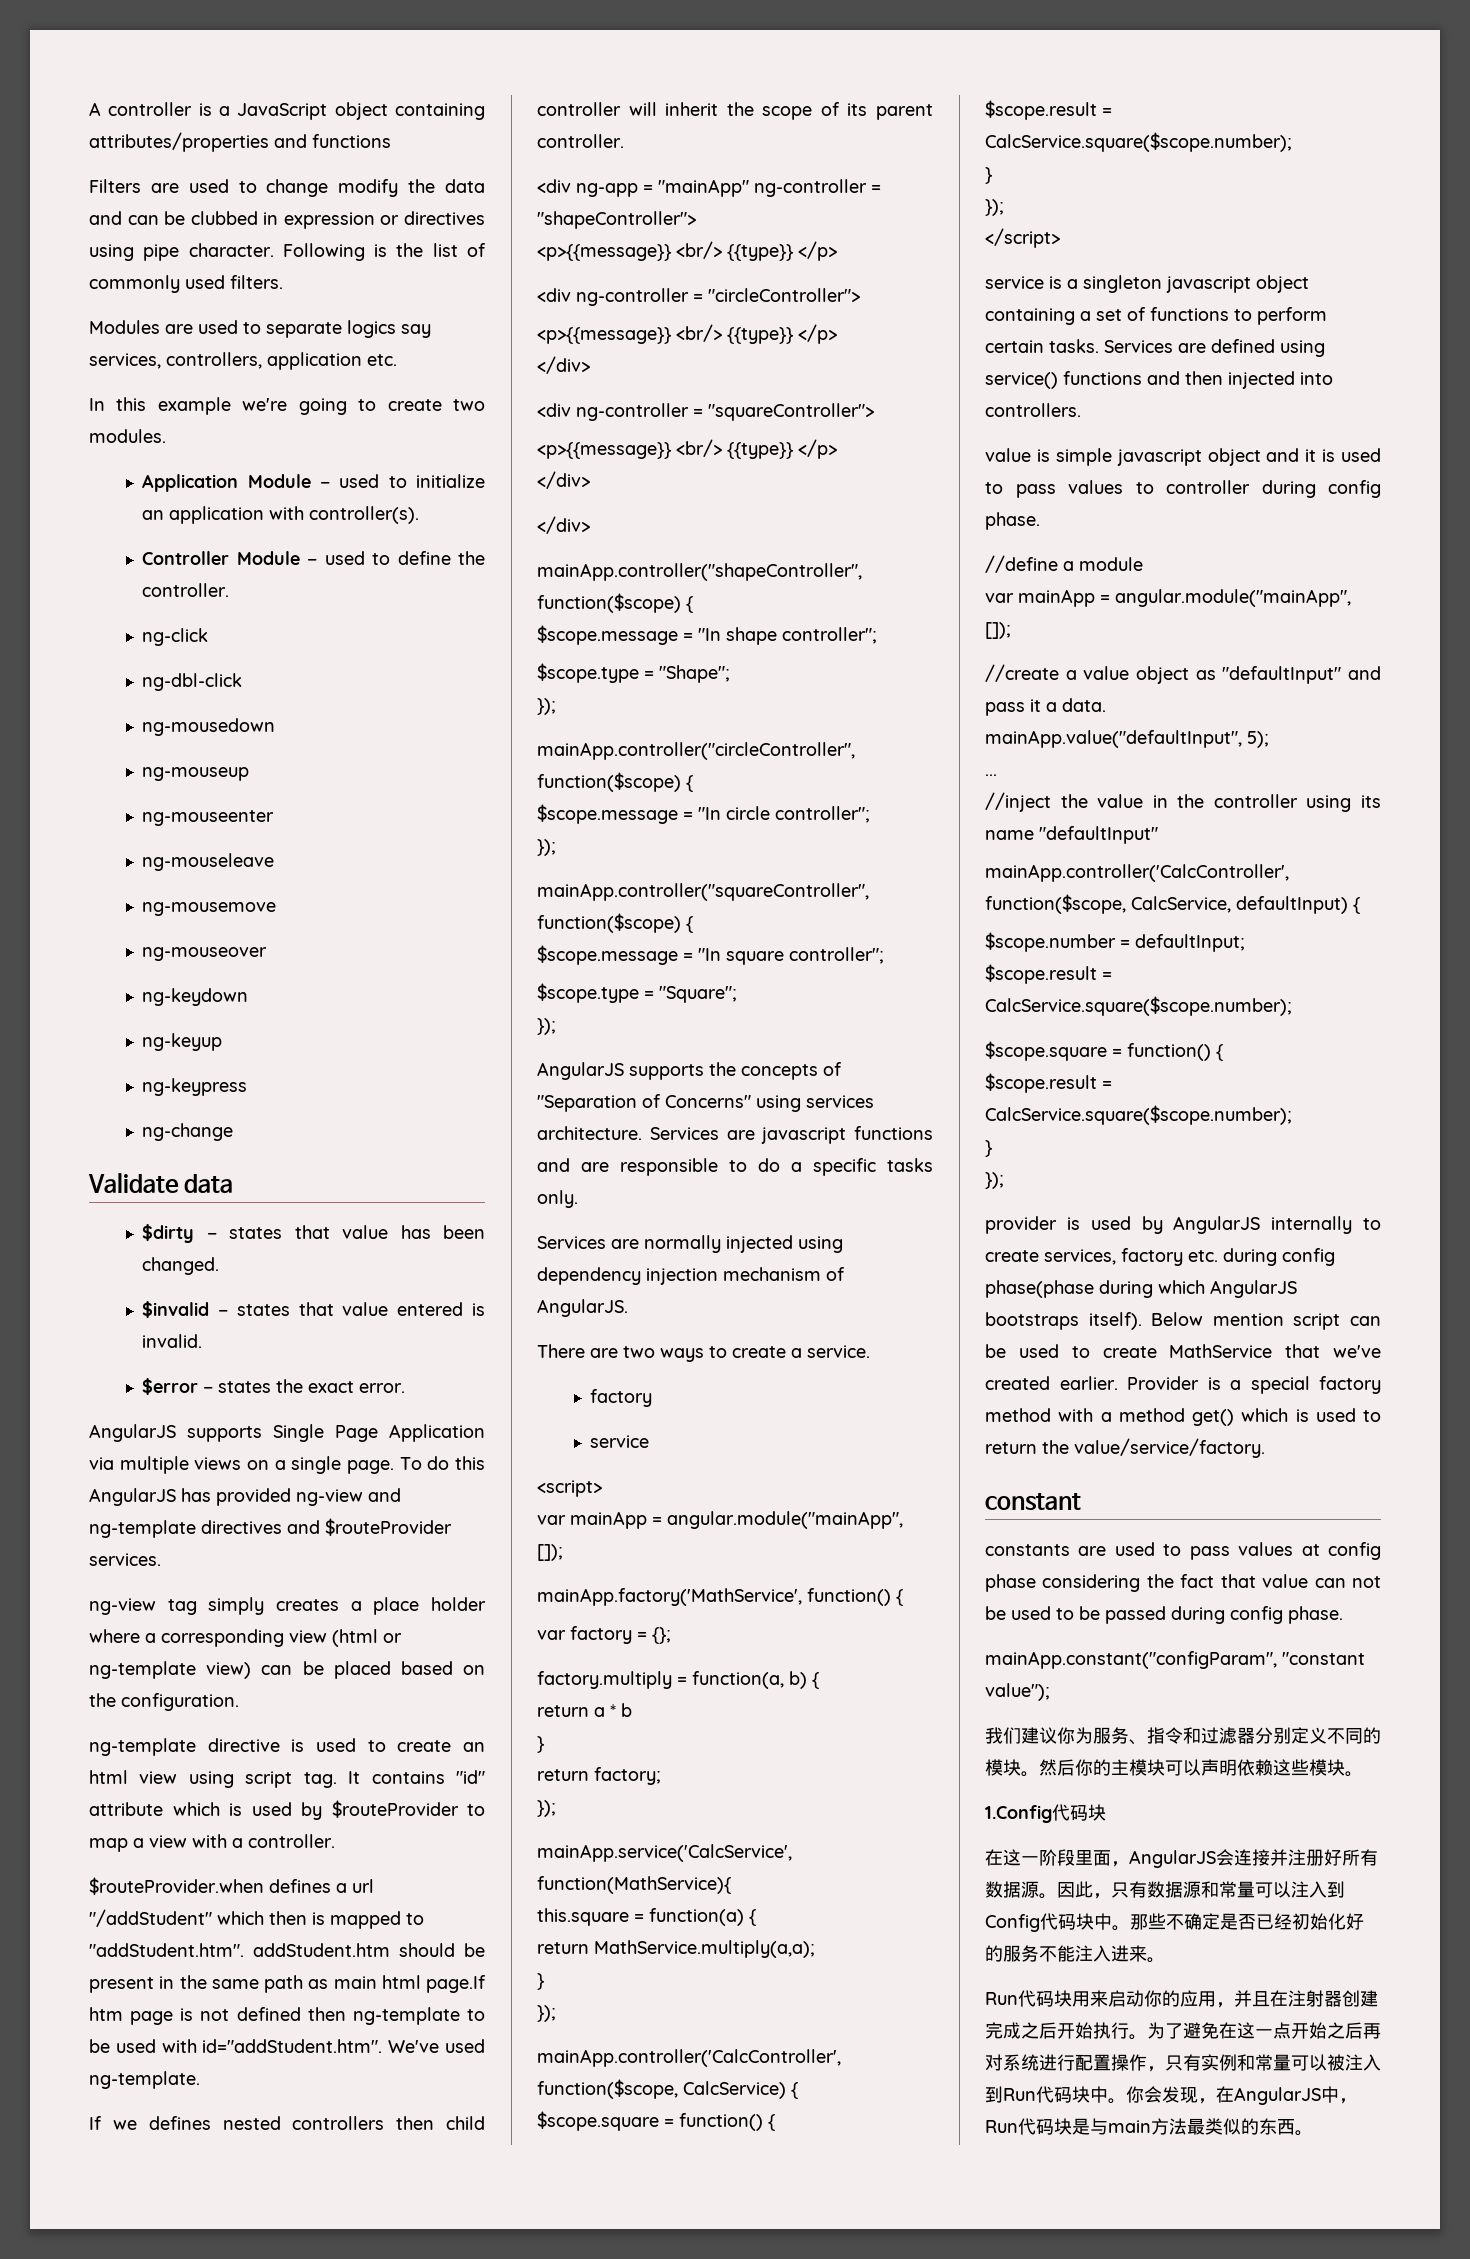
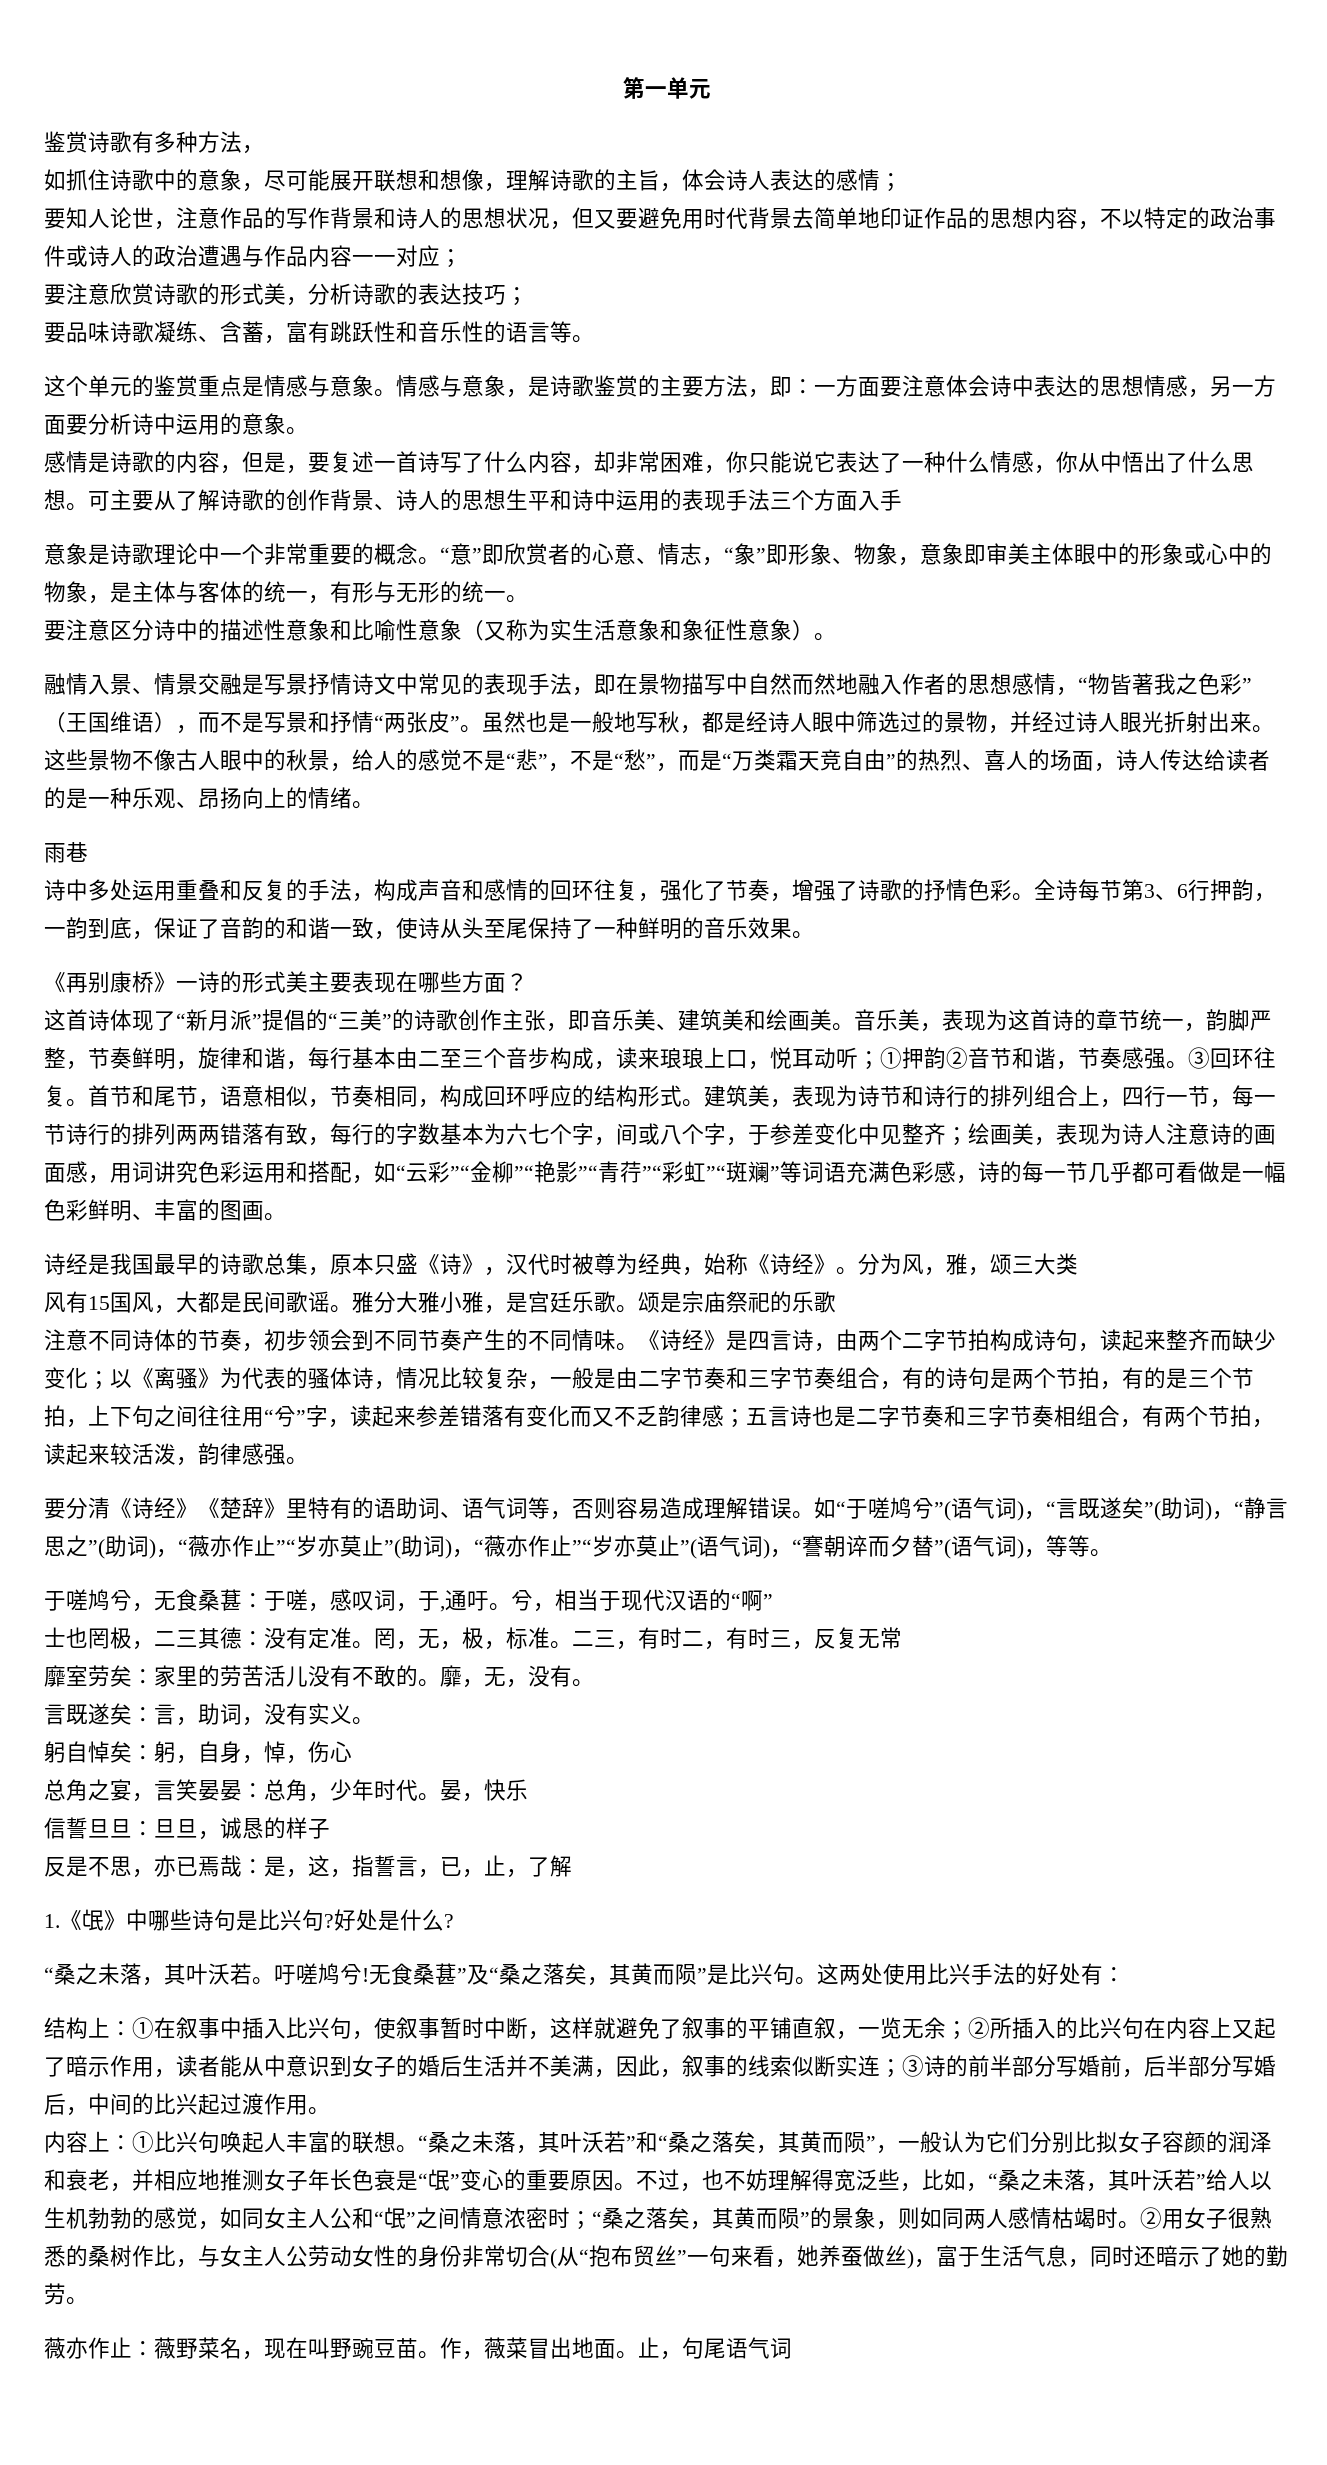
[89,102,485,120] [89,132,391,152] [89,179,485,197] [89,211,485,229] [89,243,486,261] [89,275,283,293] [89,320,431,338] [89,352,397,370] [89,397,485,415] [89,429,166,443] [142,474,485,492] [142,506,420,524] [142,551,485,565] [142,583,230,597] [142,628,209,646] [142,673,243,691] [142,718,276,736] [142,767,250,781] [142,810,275,826] [142,853,275,871] [142,902,277,916] [142,947,268,961] [142,988,249,1006] [142,1033,223,1051] [142,1078,248,1096] [142,1123,234,1141] [88,1173,234,1193] [142,1224,485,1243] [142,1257,220,1275] [142,1301,485,1318] [142,1334,203,1348] [142,1378,406,1395] [89,1424,485,1442] [89,1456,486,1474] [89,1488,401,1506] [89,1518,452,1538] [89,1553,161,1566] [89,1597,487,1615] [89,1629,402,1647] [89,1661,485,1679] [89,1693,239,1711] [89,1738,486,1756] [89,1770,485,1788] [89,1800,485,1820] [89,1834,335,1852] [89,1877,374,1895] [89,1909,424,1929] [89,1943,485,1957] [89,1975,486,1993] [89,2007,485,2025] [89,2039,485,2053] [89,2071,200,2089] [89,2116,485,2130] [537,102,933,120] [537,134,624,148] [537,179,881,197] [537,211,696,229] [537,241,837,261] [537,288,860,306] [537,324,837,344] [537,356,590,374] [537,403,874,421] [537,439,837,459] [537,471,590,489] [537,516,590,534] [537,563,862,581] [537,593,693,613] [537,625,877,645] [537,663,730,683] [537,698,556,715] [537,742,855,760] [537,772,693,792] [537,804,870,824] [537,839,556,856] [537,883,869,901] [537,913,693,933] [537,945,884,965] [537,983,737,1003] [537,1018,556,1035] [537,1062,842,1080] [537,1094,874,1112] [537,1126,933,1144] [537,1158,933,1176] [537,1190,578,1208] [537,1235,843,1253] [537,1267,845,1285] [537,1299,628,1317] [537,1344,870,1362] [590,1389,653,1407] [590,1435,650,1448] [537,1480,602,1497] [537,1511,903,1529] [537,1544,563,1561] [537,1588,903,1606] [537,1626,671,1644] [537,1671,819,1689] [537,1703,632,1717] [537,1736,545,1753] [537,1767,661,1785] [537,1800,556,1817] [537,1844,792,1862] [537,1876,731,1894] [537,1908,756,1926] [537,1940,815,1958] [537,1973,545,1990] [537,2005,556,2022] [537,2049,841,2067] [537,2079,798,2099] [537,2111,775,2131] [985,100,1112,120] [985,132,1292,152] [985,167,993,184] [985,199,1004,216] [985,228,1060,248] [985,275,1309,293] [985,307,1327,325] [985,339,1325,357] [985,371,1333,389] [985,403,1081,417] [985,448,1381,466] [985,480,1381,498] [985,512,1040,530] [985,555,1143,573] [985,589,1351,607] [985,622,1011,639] [985,664,1381,684] [985,698,1106,716] [985,730,1269,748] [985,774,997,776] [985,792,1381,812] [985,826,1158,844] [985,864,1289,882] [985,894,1360,914] [985,932,1245,952] [985,964,1112,984] [985,996,1292,1016] [985,1041,1223,1061] [985,1073,1112,1093] [985,1105,1292,1125] [985,1140,993,1157] [985,1172,1004,1189] [985,1216,1381,1234] [985,1248,1335,1266] [985,1280,1297,1298] [985,1312,1381,1330] [985,1344,1381,1358] [985,1376,1381,1394] [985,1408,1381,1426] [985,1438,1265,1458] [985,1493,1081,1511] [985,1542,1381,1560] [985,1574,1381,1592] [985,1606,1343,1624] [985,1651,1365,1669] [985,1683,1050,1701] [985,1727,1381,1745] [985,1759,1363,1777] [985,1804,1106,1823] [985,1849,1378,1868] [985,1881,1345,1899] [985,1913,1364,1932] [985,1945,1165,1963] [985,1990,1378,2008] [985,2022,1381,2040] [985,2054,1381,2072] [985,2086,1357,2105] [985,2118,1313,2136] A controller is a JavaScript object containing attributes/properties and functions // Filters are used to change modify the data and can be clubbed in expression or directives using pipe character. Following is the list of commonly used filters. // Modules are used to separate logics say services, controllers, application etc. // In this example we're going to create two modules. // Application Module − used to initialize an application with controller(s). // Controller Module − used to define the controller. // ng-click // ng-dbl-click // ng-mousedown // ng-mouseup // ng-mouseenter // ng-mouseleave // ng-mousemove // ng-mouseover // ng-keydown // ng-keyup // ng-keypress // ng-change // Validate data // $dirty − states that value has been changed. // $invalid − states that value entered is invalid. // $error − states the exact error. // AngularJS supports Single Page Application via multiple views on a single page. To do this AngularJS has provided ng-view and ng-template directives and $routeProvider services. // ng-view tag simply creates a place holder where a corresponding view (html or ng-template view) can be placed based on the configuration. // ng-template directive is used to create an html view using script tag. It contains "id" attribute which is used by $routeProvider to map a view with a controller. // $routeProvider.when defines a url "/addStudent" which then is mapped to "addStudent.htm". addStudent.htm should be present in the same path as main html page.If htm page is not defined then ng-template to be used with id="addStudent.htm". We've used ng-template. // If we defines nested controllers then child controller will inherit the scope of its parent controller. // <div ng-app = "mainApp" ng-controller = "shapeController"> // <p>{{message}} <br/> {{type}} </p> // <div ng-controller = "circleController"> // <p>{{message}} <br/> {{type}} </p> // </div> // <div ng-controller = "squareController"> // <p>{{message}} <br/> {{type}} </p> // </div> // </div> // mainApp.controller("shapeController", function($scope) { // $scope.message = "In shape controller"; // $scope.type = "Shape"; // }); // mainApp.controller("circleController", function($scope) { // $scope.message = "In circle controller"; // }); // mainApp.controller("squareController", function($scope) { // $scope.message = "In square controller"; // $scope.type = "Square"; // }); // AngularJS supports the concepts of "Separation of Concerns" using services architecture. Services are javascript functions and are responsible to do a specific tasks only. // Services are normally injected using dependency injection mechanism of AngularJS. // There are two ways to create a service. // factory // service // <script> // var mainApp = angular.module("mainApp", []); // mainApp.factory('MathService', function() { // var factory = {}; // factory.multiply = function(a, b) { // return a * b // } // return factory; // }); // mainApp.service('CalcService', function(MathService){ // this.square = function(a) { // return MathService.multiply(a,a); // } // }); // mainApp.controller('CalcController', function($scope, CalcService) { // $scope.square = function() { // $scope.result = CalcService.square($scope.number); // } // }); // </script> // service is a singleton javascript object containing a set of functions to perform certain tasks. Services are defined using service() functions and then injected into controllers. // value is simple javascript object and it is used to pass values to controller during config phase. // //define a module // var mainApp = angular.module("mainApp", []); // //create a value object as "defaultInput" and pass it a data. // mainApp.value("defaultInput", 5); // ... // //inject the value in the controller using its name "defaultInput" // mainApp.controller('CalcController', function($scope, CalcService, defaultInput) { // $scope.number = defaultInput; // $scope.result = CalcService.square($scope.number); // $scope.square = function() { // $scope.result = CalcService.square($scope.number); // } // }); // provider is used by AngularJS internally to create services, factory etc. during config phase(phase during which AngularJS bootstraps itself). Below mention script can be used to create MathService that we've created earlier. Provider is a special factory method with a method get() which is used to return the value/service/factory. // constant // constants are used to pass values at config phase considering the fact that value can not be used to be passed during config phase. // mainApp.constant("configParam", "constant value"); // 我们建议你为服务、指令和过滤器分别定义不同的模块。然后你的主模块可以声明依赖这些模块。 // 1.Config代码块 // 在这一阶段里面，AngularJS会连接并注册好所有数据源。因此，只有数据源和常量可以注入到Config代码块中。那些不确定是否已经初始化好的服务不能注入进来。 // Run代码块用来启动你的应用，并且在注射器创建完成之后开始执行。为了避免在这一点开始之后再对系统进行配置操作，只有实例和常量可以被注入到Run代码块中。你会发现，在AngularJS中，Run代码块是与main方法最类似的东西。 -> [623,77,711,99] [44,131,264,154] [44,169,902,192] [44,207,1276,230] [44,245,462,268] [44,283,528,306] [44,321,594,344] [44,375,1276,398] [44,413,308,435] [44,451,1254,474] [44,489,902,511] [44,543,1272,566] [44,581,528,604] [44,619,836,641] [44,673,1252,696] [44,711,1274,734] [44,749,1270,772] [44,787,374,809] [44,842,88,863] [44,879,1276,902] [44,917,814,940] [44,971,528,993] [44,1009,1272,1032] [44,1047,1276,1070] [44,1085,1276,1108] [44,1123,1276,1146] [44,1161,1286,1184] [44,1199,286,1221] [44,1253,1078,1276] [44,1291,836,1314] [44,1329,1276,1352] [44,1367,1254,1390] [44,1405,1274,1428] [44,1443,308,1466] [44,1497,1288,1521] [44,1535,1112,1559] [44,1589,773,1612] [44,1627,902,1650] [44,1665,594,1688] [44,1703,374,1726] [44,1741,352,1764] [44,1779,528,1802] [44,1817,330,1840] [44,1855,572,1878] [44,1909,454,1931] [44,1963,1125,1986] [44,2017,1276,2040] [44,2055,1276,2078] [44,2093,330,2116] [44,2131,1272,2154] [44,2169,1272,2192] [44,2207,1272,2230] [44,2245,1288,2269] [44,2283,88,2305] [44,2337,792,2360] 第一单元 // 鉴赏诗歌有多种方法， // 如抓住诗歌中的意象，尽可能展开联想和想像，理解诗歌的主旨，体会诗人表达的感情； // 要知人论世，注意作品的写作背景和诗人的思想状况，但又要避免用时代背景去简单地印证作品的思想内容，不以特定的政治事件或诗人的政治遭遇与作品内容一一对应； // 要注意欣赏诗歌的形式美，分析诗歌的表达技巧； // 要品味诗歌凝练、含蓄，富有跳跃性和音乐性的语言等。 // 这个单元的鉴赏重点是情感与意象。情感与意象，是诗歌鉴赏的主要方法，即：一方面要注意体会诗中表达的思想情感，另一方面要分析诗中运用的意象。 // 感情是诗歌的内容，但是，要复述一首诗写了什么内容，却非常困难，你只能说它表达了一种什么情感，你从中悟出了什么思想。可主要从了解诗歌的创作背景、诗人的思想生平和诗中运用的表现手法三个方面入手 // 意象是诗歌理论中一个非常重要的概念。“意”即欣赏者的心意、情志，“象”即形象、物象，意象即审美主体眼中的形象或心中的物象，是主体与客体的统一，有形与无形的统一。 // 要注意区分诗中的描述性意象和比喻性意象（又称为实生活意象和象征性意象）。 // 融情入景、情景交融是写景抒情诗文中常见的表现手法，即在景物描写中自然而然地融入作者的思想感情，“物皆著我之色彩”（王国维语），而不是写景和抒情“两张皮”。虽然也是一般地写秋，都是经诗人眼中筛选过的景物，并经过诗人眼光折射出来。这些景物不像古人眼中的秋景，给人的感觉不是“悲”，不是“愁”，而是“万类霜天竞自由”的热烈、喜人的场面，诗人传达给读者的是一种乐观、昂扬向上的情绪。 // 雨巷 // 诗中多处运用重叠和反复的手法，构成声音和感情的回环往复，强化了节奏，增强了诗歌的抒情色彩。全诗每节第3、6行押韵，一韵到底，保证了音韵的和谐一致，使诗从头至尾保持了一种鲜明的音乐效果。 // 《再别康桥》一诗的形式美主要表现在哪些方面？ // 这首诗体现了“新月派”提倡的“三美”的诗歌创作主张，即音乐美、建筑美和绘画美。音乐美，表现为这首诗的章节统一，韵脚严整，节奏鲜明，旋律和谐，每行基本由二至三个音步构成，读来琅琅上口，悦耳动听；①押韵②音节和谐，节奏感强。③回环往复。首节和尾节，语意相似，节奏相同，构成回环呼应的结构形式。建筑美，表现为诗节和诗行的排列组合上，四行一节，每一节诗行的排列两两错落有致，每行的字数基本为六七个字，间或八个字，于参差变化中见整齐；绘画美，表现为诗人注意诗的画面感，用词讲究色彩运用和搭配，如“云彩”“金柳”“艳影”“青荇”“彩虹”“斑斓”等词语充满色彩感，诗的每一节几乎都可看做是一幅色彩鲜明、丰富的图画。 // 诗经是我国最早的诗歌总集，原本只盛《诗》，汉代时被尊为经典，始称《诗经》。分为风，雅，颂三大类 // 风有15国风，大都是民间歌谣。雅分大雅小雅，是宫廷乐歌。颂是宗庙祭祀的乐歌 // 注意不同诗体的节奏，初步领会到不同节奏产生的不同情味。《诗经》是四言诗，由两个二字节拍构成诗句，读起来整齐而缺少变化；以《离骚》为代表的骚体诗，情况比较复杂，一般是由二字节奏和三字节奏组合，有的诗句是两个节拍，有的是三个节拍，上下句之间往往用“兮”字，读起来参差错落有变化而又不乏韵律感；五言诗也是二字节奏和三字节奏相组合，有两个节拍，读起来较活泼，韵律感强。 // 要分清《诗经》《楚辞》里特有的语助词、语气词等，否则容易造成理解错误。如“于嗟鸠兮”(语气词)，“言既遂矣”(助词)，“静言思之”(助词)，“薇亦作止”“岁亦莫止”(助词)，“薇亦作止”“岁亦莫止”(语气词)，“謇朝谇而夕替”(语气词)，等等。 // 于嗟鸠兮，无食桑葚：于嗟，感叹词，于,通吁。兮，相当于现代汉语的“啊” // 士也罔极，二三其德：没有定准。罔，无，极，标准。二三，有时二，有时三，反复无常 // 靡室劳矣：家里的劳苦活儿没有不敢的。靡，无，没有。 // 言既遂矣：言，助词，没有实义。 // 躬自悼矣：躬，自身，悼，伤心 // 总角之宴，言笑晏晏：总角，少年时代。晏，快乐 // 信誓旦旦：旦旦，诚恳的样子 // 反是不思，亦已焉哉：是，这，指誓言，已，止，了解 // 1.《氓》中哪些诗句是比兴句?好处是什么? // “桑之未落，其叶沃若。吁嗟鸠兮!无食桑葚”及“桑之落矣，其黄而陨”是比兴句。这两处使用比兴手法的好处有： // 结构上：①在叙事中插入比兴句，使叙事暂时中断，这样就避免了叙事的平铺直叙，一览无余；②所插入的比兴句在内容上又起了暗示作用，读者能从中意识到女子的婚后生活并不美满，因此，叙事的线索似断实连；③诗的前半部分写婚前，后半部分写婚后，中间的比兴起过渡作用。 // 内容上：①比兴句唤起人丰富的联想。“桑之未落，其叶沃若”和“桑之落矣，其黄而陨”，一般认为它们分别比拟女子容颜的润泽和衰老，并相应地推测女子年长色衰是“氓”变心的重要原因。不过，也不妨理解得宽泛些，比如，“桑之未落，其叶沃若”给人以生机勃勃的感觉，如同女主人公和“氓”之间情意浓密时；“桑之落矣，其黄而陨”的景象，则如同两人感情枯竭时。②用女子很熟悉的桑树作比，与女主人公劳动女性的身份非常切合(从“抱布贸丝”一句来看，她养蚕做丝)，富于生活气息，同时还暗示了她的勤劳。 // 薇亦作止：薇野菜名，现在叫野豌豆苗。作，薇菜冒出地面。止，句尾语气词

